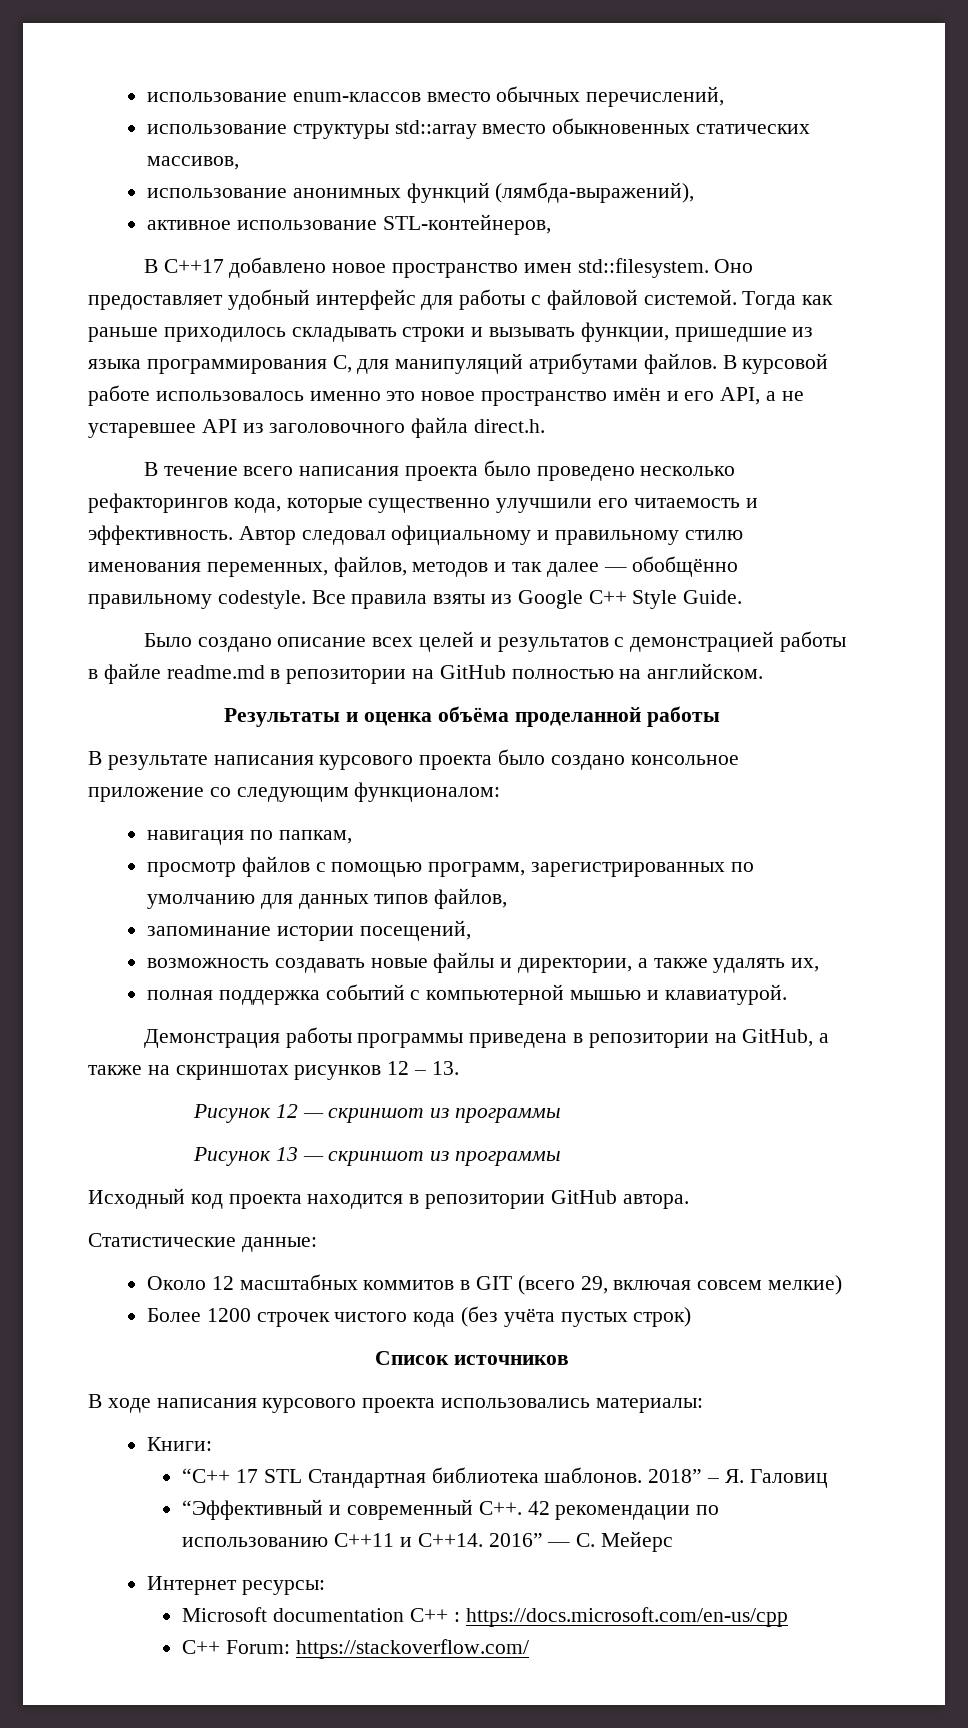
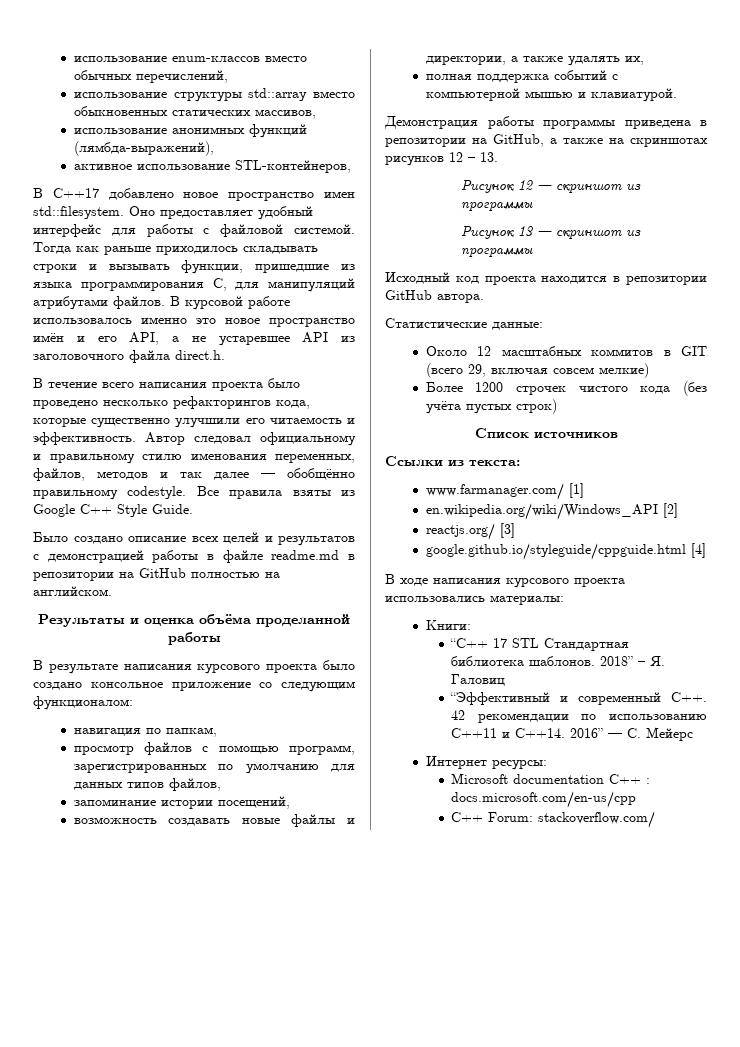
(569, 1360) none -> [385,456,520,466] [425,483,584,500] [425,503,678,520] [425,523,515,540] [425,543,706,560] // Ссылки из текста: // www.farmanager.com/ [1] // en.wikipedia.org/wiki/Windows_API [2] // reactjs.org/ [3] // google.github.io/styleguide/cppguide.html [4]
[465,1607,788,1627] https://docs.microsoft.com/en-us/cpp -> [451,791,637,808] docs.microsoft.com/en-us/cpp
[295,1639,529,1659] https://stackoverflow.com/ -> [538,811,656,828] stackoverflow.com/

